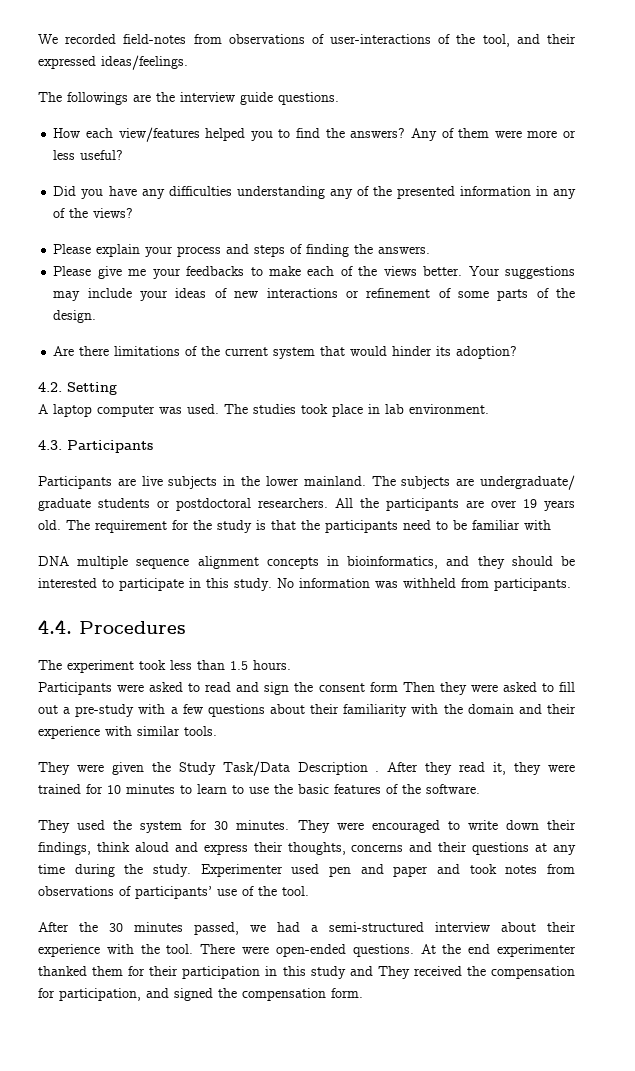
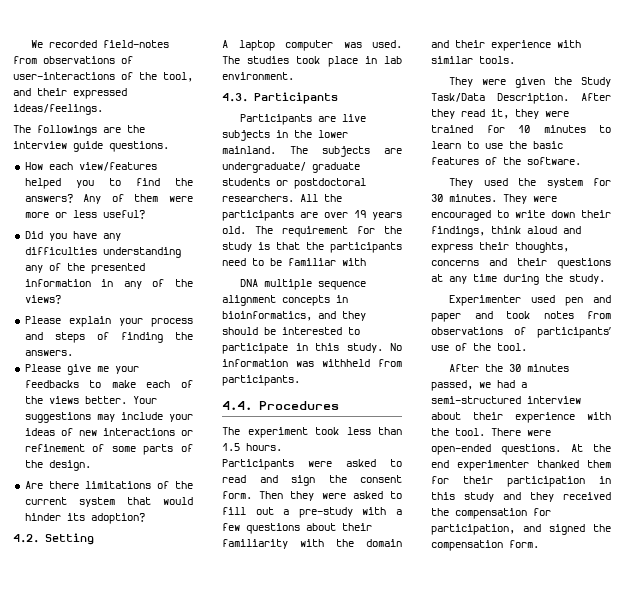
[369,682,398,692] form -> [222,491,252,499] form.
[297,762,380,775] Description . -> [497,93,569,104] Description.
(191, 870) none -> (605, 279) //
[377,966,410,979] They -> [530,492,554,502] they

